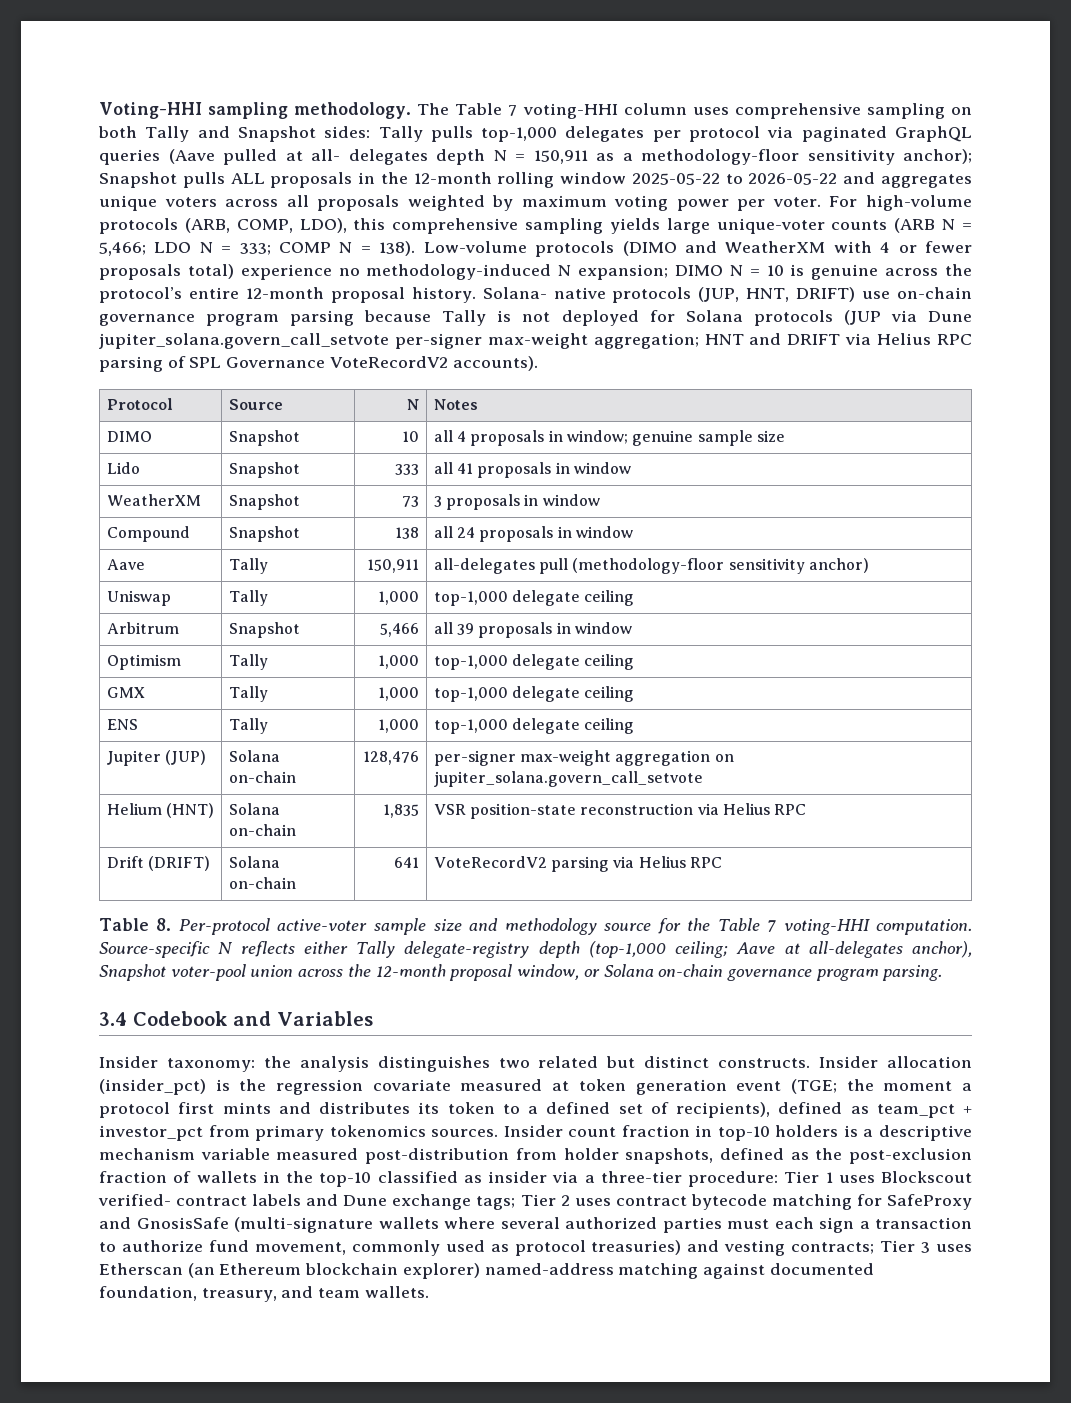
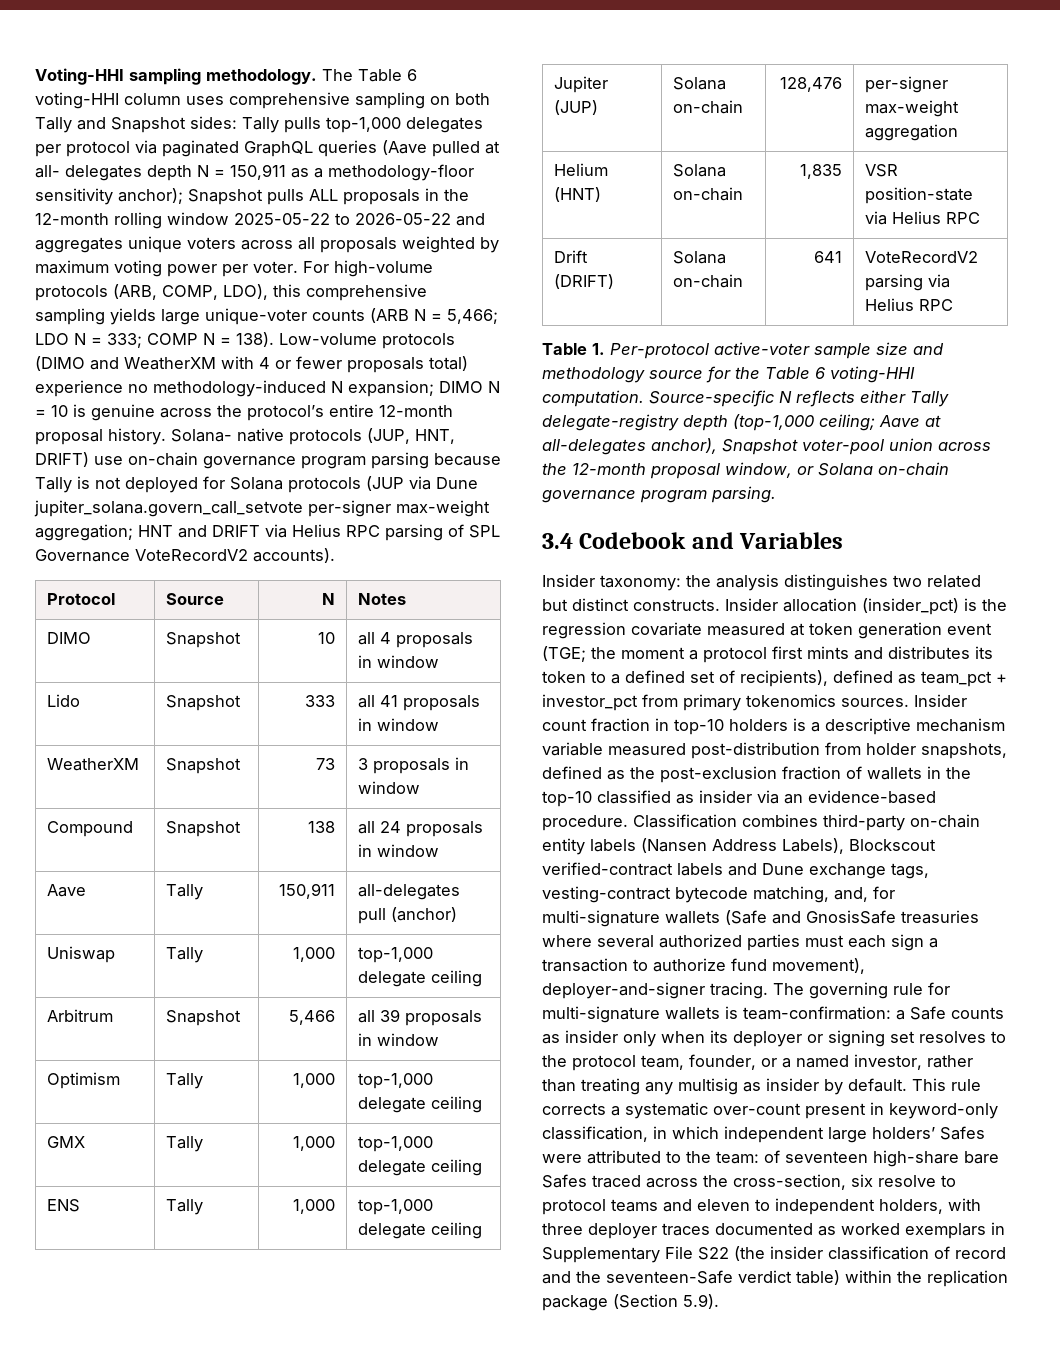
[508,105,518,116] 7 -> [407,69,417,81] 6
[566,430,785,446] window; genuine sample size -> [377,655,440,668] window
[572,558,869,574] (methodology-floor sensitivity anchor) -> [391,907,458,922] (anchor)
[714,754,734,762] [433,771,703,787] on jupiter_solana.govern_call_setvote -> (959, 132) none
[580,803,694,815] reconstruction -> (974, 195) none
[156,918,172,931] 8. -> [592,343,605,355] 1.
[766,920,776,932] 7 -> [815,367,825,379] 6
[584,1171,972,1187] [98,1194,972,1210] [99,1217,439,1233] a three-tier procedure: Tier 1 uses Blockscout verified- contract labels and Dune exchange tags; Tier 2 uses contract bytecode matching for SafeProxy and GnosisSafe (multi-signature wallets -> [784,790,936,804] [542,814,980,831] [542,838,936,855] [542,862,929,879] [542,886,895,903] [542,910,979,927] an evidence-based procedure. Classification combines third-party on-chain entity labels (Nansen Address Labels), Blockscout verified-contract labels and Dune exchange tags, vesting-contract bytecode matching, and, for multi-signature wallets (Safe and GnosisSafe treasuries
[254,1240,973,1256] [99,1263,874,1279] [99,1286,429,1302] movement, commonly used as protocol treasuries) and vesting contracts; Tier 3 uses Etherscan (an Ethereum blockchain explorer) named-address matching against documented foundation, treasury, and team wallets. -> [772,958,865,974] [542,982,950,999] [542,1006,1004,1023] [542,1030,1006,1047] [542,1054,973,1071] [542,1078,981,1095] [542,1102,998,1119] [542,1126,985,1143] [542,1150,999,1167] [542,1174,956,1190] [542,1198,981,1215] [542,1222,1005,1239] [542,1246,1006,1263] [542,1270,1008,1287] [542,1294,719,1311] movement), deployer-and-signer tracing. The governing rule for multi-signature wallets is team-confirmation: a Safe counts as insider only when its deployer or signing set resolves to the protocol team, founder, or a named investor, rather than treating any multisig as insider by default. This rule corrects a systematic over-count present in keyword-only classification, in which independent large holders’ Safes were attributed to the team: of seventeen high-share bare Safes traced across the cross-section, six resolve to protocol teams and eleven to independent holders, with three deployer traces documented as worked exemplars in Supplementary File S22 (the insider classification of record and the seventeen-Safe verdict table) within the replication package (Section 5.9).

